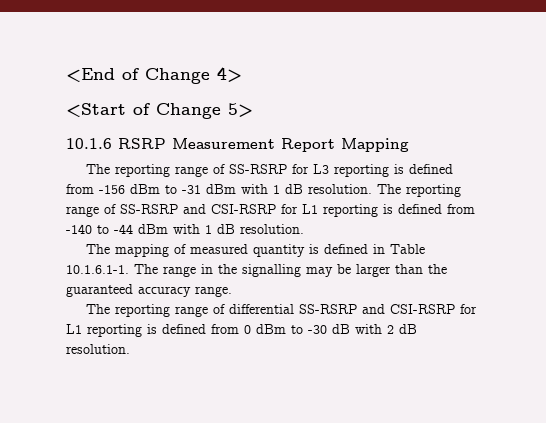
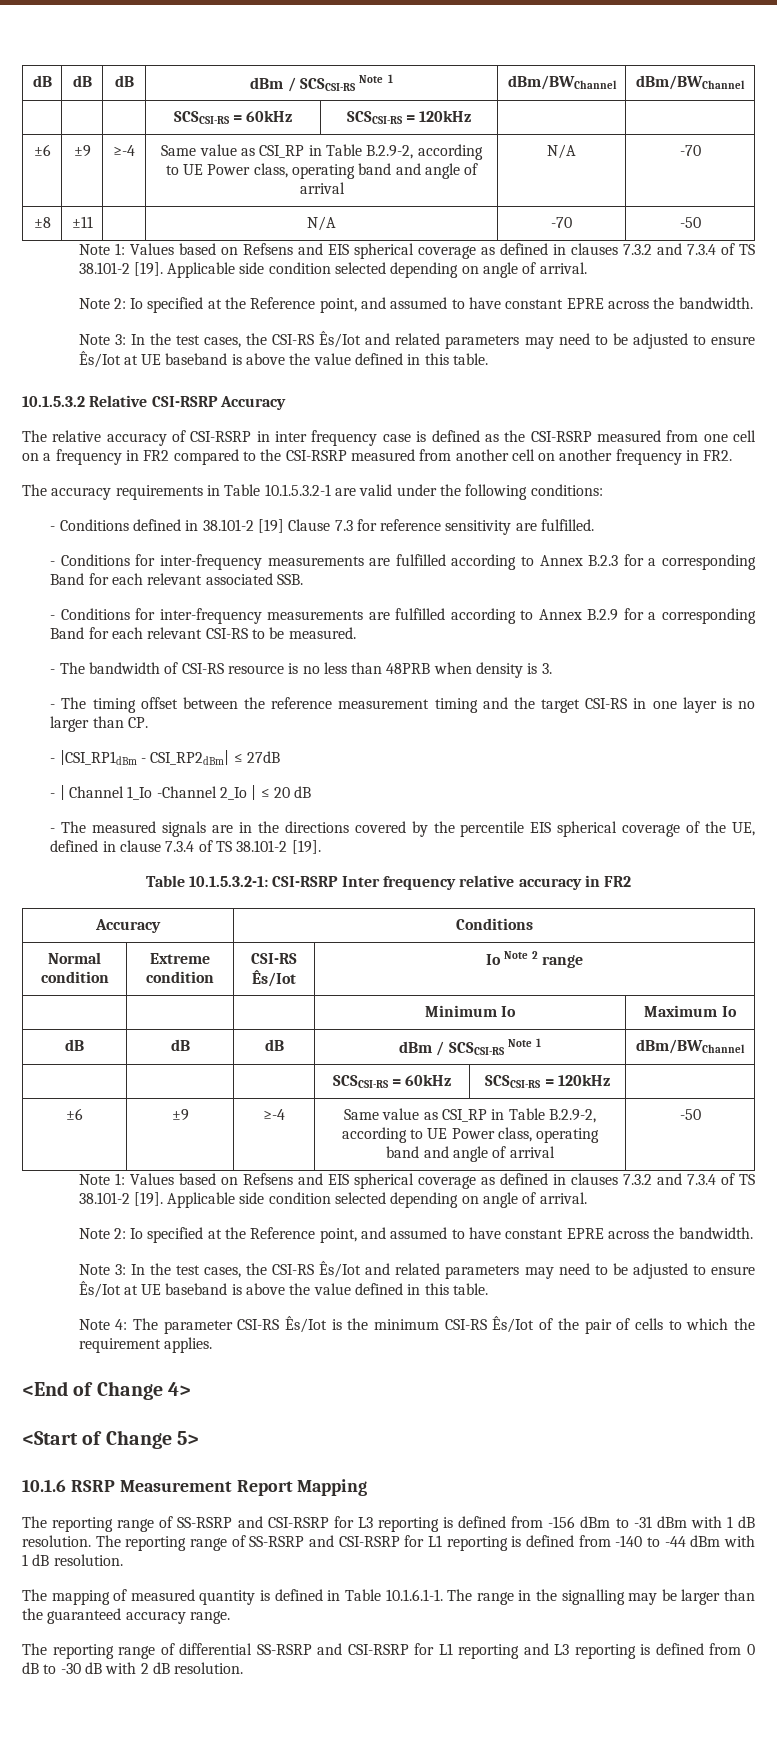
(66, 75) none -> [32,75,52,87] [72,75,92,87] [114,75,134,87] [250,74,393,92] [507,75,617,90] [636,75,745,90] [173,110,293,124] [346,110,472,124] [33,144,51,156] [73,145,91,157] [113,145,135,156] [161,144,483,160] [165,163,479,179] [299,182,345,194] [547,144,576,159] [679,145,701,156] [33,217,51,228] [71,216,93,228] [307,216,336,231] [551,217,572,228] [679,217,701,228] [78,243,756,259] [78,262,587,278] [78,297,753,313] [78,331,755,349] [78,351,489,368] [22,395,286,410] [22,430,757,446] [22,449,733,465] [22,484,603,500] [50,519,595,535] [50,554,756,570] [50,573,303,585] [50,608,756,624] [50,627,356,639] [50,662,552,678] [50,697,756,713] [50,716,148,732] [50,750,280,765] [50,785,312,800] [50,821,756,837] [50,840,321,854] [145,875,632,890] [95,919,161,933] [455,918,533,930] [48,952,101,964] [40,971,109,983] [150,953,210,964] [146,971,214,983] [251,953,297,964] [252,970,296,987] [485,951,584,968] [424,1005,517,1017] [644,1005,737,1017] [65,1039,84,1051] [170,1039,190,1051] [264,1039,284,1051] [398,1038,542,1056] [636,1039,745,1054] [332,1074,452,1088] [485,1074,610,1088] [66,1108,83,1120] [171,1109,189,1121] [263,1109,285,1120] [344,1108,596,1123] [341,1127,600,1143] [386,1146,555,1162] [679,1109,701,1120] [78,1173,756,1189] [78,1192,587,1208] [78,1227,753,1243] [78,1261,755,1279] [78,1281,489,1298] [78,1316,755,1334] [78,1337,212,1353] dB | dB | dB | dBm / SCSCSI-RS Note 1 | dBm/BWChannel | dBm/BWChannel // | | | SCSCSI-RS = 60kHz | SCSCSI-RS = 120kHz | | // ±6 | ±9 | ≥-4 | Same value as CSI_RP in Table B.2.9-2, according to UE Power class, operating band and angle of arrival | N/A | -70 // ±8 | ±11 | | N/A | -70 | -50 // Note 1: Values based on Refsens and EIS spherical coverage as defined in clauses 7.3.2 and 7.3.4 of TS 38.101-2 [19]. Applicable side condition selected depending on angle of arrival. // Note 2: Io specified at the Reference point, and assumed to have constant EPRE across the bandwidth. // Note 3: In the test cases, the CSI-RS Ês/Iot and related parameters may need to be adjusted to ensure Ês/Iot at UE baseband is above the value defined in this table. // 10.1.5.3.2 Relative CSI-RSRP Accuracy // The relative accuracy of CSI-RSRP in inter frequency case is defined as the CSI-RSRP measured from one cell on a frequency in FR2 compared to the CSI-RSRP measured from another cell on another frequency in FR2. // The accuracy requirements in Table 10.1.5.3.2-1 are valid under the following conditions: // - Conditions defined in 38.101-2 [19] Clause 7.3 for reference sensitivity are fulfilled. // - Conditions for inter-frequency measurements are fulfilled according to Annex B.2.3 for a corresponding Band for each relevant associated SSB. // - Conditions for inter-frequency measurements are fulfilled according to Annex B.2.9 for a corresponding Band for each relevant CSI-RS to be measured. // - The bandwidth of CSI-RS resource is no less than 48PRB when density is 3. // - The timing offset between the reference measurement timing and the target CSI-RS in one layer is no larger than CP. // - |CSI_RP1dBm - CSI_RP2dBm| ≤ 27dB // - | Channel 1_Io -Channel 2_Io | ≤ 20 dB // - The measured signals are in the directions covered by the percentile EIS spherical coverage of the UE, defined in clause 7.3.4 of TS 38.101-2 [19]. // Table 10.1.5.3.2-1: CSI-RSRP Inter frequency relative accuracy in FR2 // Accuracy | Conditions // Normal condition | Extreme condition | CSI-RS Ês/Iot | Io Note 2 range // | | | Minimum Io | Maximum Io // dB | dB | dB | dBm / SCSCSI-RS Note 1 | dBm/BWChannel // | | | SCSCSI-RS = 60kHz | SCSCSI-RS = 120kHz | // ±6 | ±9 | ≥-4 | Same value as CSI_RP in Table B.2.9-2, according to UE Power class, operating band and angle of arrival | -50 // Note 1: Values based on Refsens and EIS spherical coverage as defined in clauses 7.3.2 and 7.3.4 of TS 38.101-2 [19]. Applicable side condition selected depending on angle of arrival. // Note 2: Io specified at the Reference point, and assumed to have constant EPRE across the bandwidth. // Note 3: In the test cases, the CSI-RS Ês/Iot and related parameters may need to be adjusted to ensure Ês/Iot at UE baseband is above the value defined in this table. // Note 4: The parameter CSI-RS Ês/Iot is the minimum CSI-RS Ês/Iot of the pair of cells to which the requirement applies. //
(288, 169) none -> [237,1516,329,1528] and CSI-RSRP
(142, 330) none -> [523,1643,636,1659] and L3 reporting
[256,324,286,334] dBm -> [22,1662,39,1674] dB

